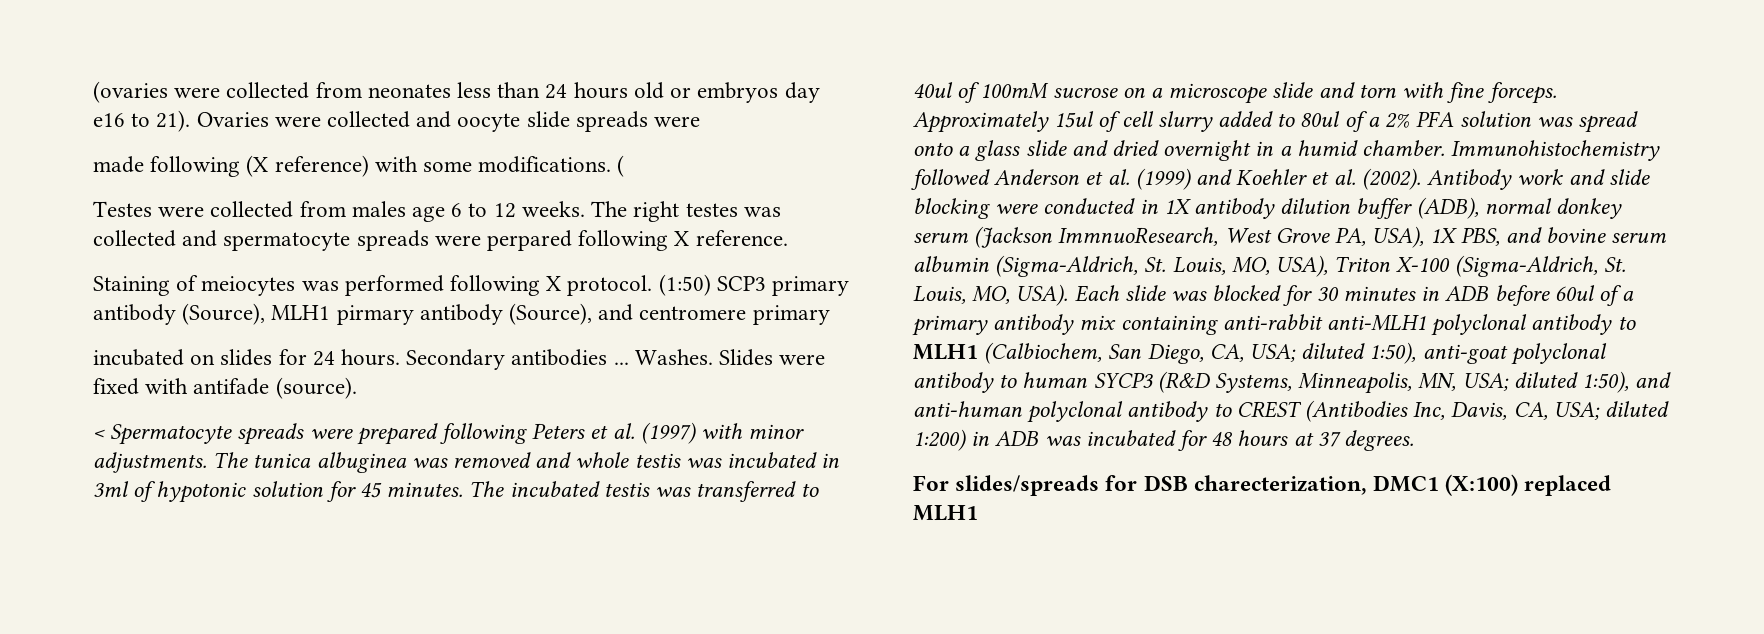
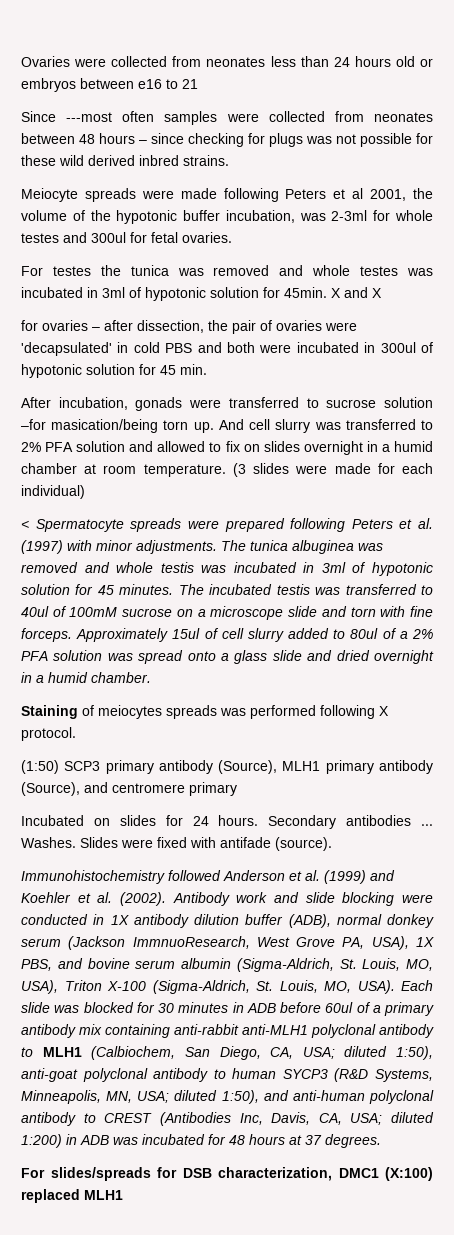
[93,81,168,103] (ovaries -> [21,56,70,67] Ovaries
[784,82,820,103] day -> [80,78,134,89] between
[156,110,701,132] [93,155,625,177] [93,201,781,222] [93,230,788,251] [93,274,850,296] [93,303,830,325] [93,349,826,370] [93,377,357,399] 21). Ovaries were collected and oocyte slide spreads were // made following (X reference) with some modifications. ( // Testes were collected from males age 6 to 12 weeks. The right testes was collected and spermatocyte spreads were perpared following X reference. // Staining of meiocytes was performed following X protocol. (1:50) SCP3 primary antibody (Source), MLH1 pirmary antibody (Source), and centromere primary // incubated on slides for 24 hours. Secondary antibodies ... Washes. Slides were fixed with antifade (source). -> [182,79,198,89] [21,111,433,125] [21,133,433,147] [21,155,229,166] [21,188,434,202] [21,210,433,224] [21,232,232,243] [21,265,434,276] [21,287,382,301] [21,320,357,334] [21,342,433,356] [21,364,207,378] [21,397,434,411] [21,419,434,433] [21,441,433,455] [21,463,434,477] [21,485,85,499] 21 // Since ---most often samples were collected from neonates between 48 hours – since checking for plugs was not possible for these wild derived inbred strains. // Meiocyte spreads were made following Peters et al 2001, the volume of the hypotonic buffer incubation, was 2-3ml for whole testes and 300ul for fetal ovaries. // For testes the tunica was removed and whole testes was incubated in 3ml of hypotonic solution for 45min. X and X // for ovaries – after dissection, the pair of ovaries were 'decapsulated' in cold PBS and both were incubated in 300ul of hypotonic solution for 45 min. // After incubation, gonads were transferred to sucrose solution –for masication/being torn up. And cell slurry was transferred to 2% PFA solution and allowed to fix on slides overnight in a humid chamber at room temperature. (3 slides were made for each individual)
(1446, 148) none -> [21,705,389,719] [21,727,76,741] [21,760,433,774] [21,782,237,796] [21,815,433,829] [21,837,332,851] // Staining of meiocytes spreads was performed following X protocol. // (1:50) SCP3 primary antibody (Source), MLH1 primary antibody (Source), and centromere primary // Incubated on slides for 24 hours. Secondary antibodies ... Washes. Slides were fixed with antifade (source). //
[1193,475,1367,495] charecterization, -> [218,1167,332,1181] characterization,

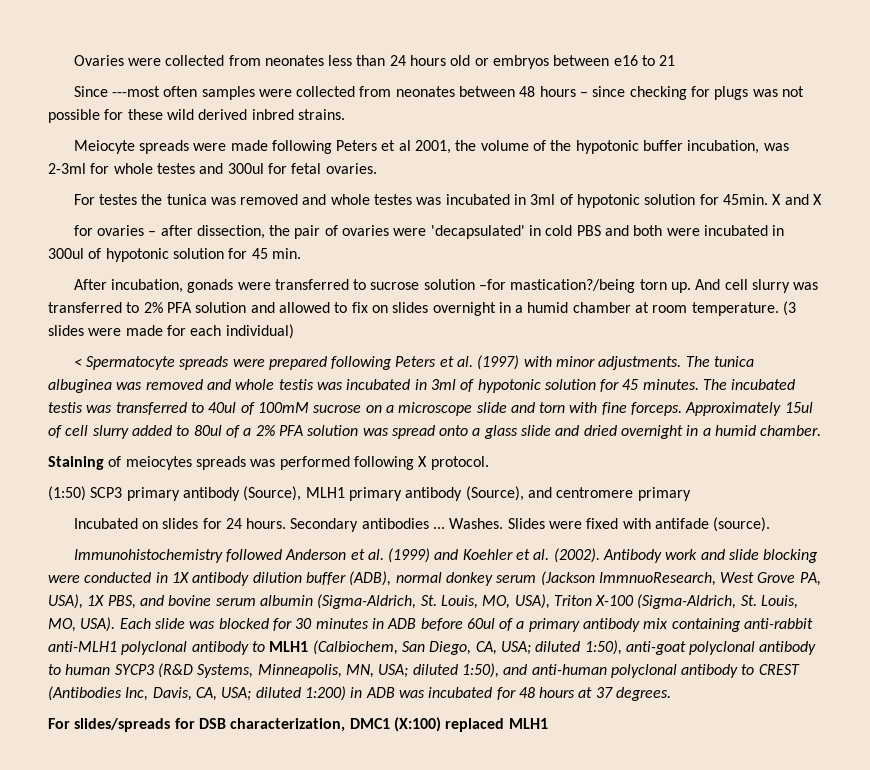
[51,419,159,433] masication/being -> [510,279,636,293] mastication?/being

